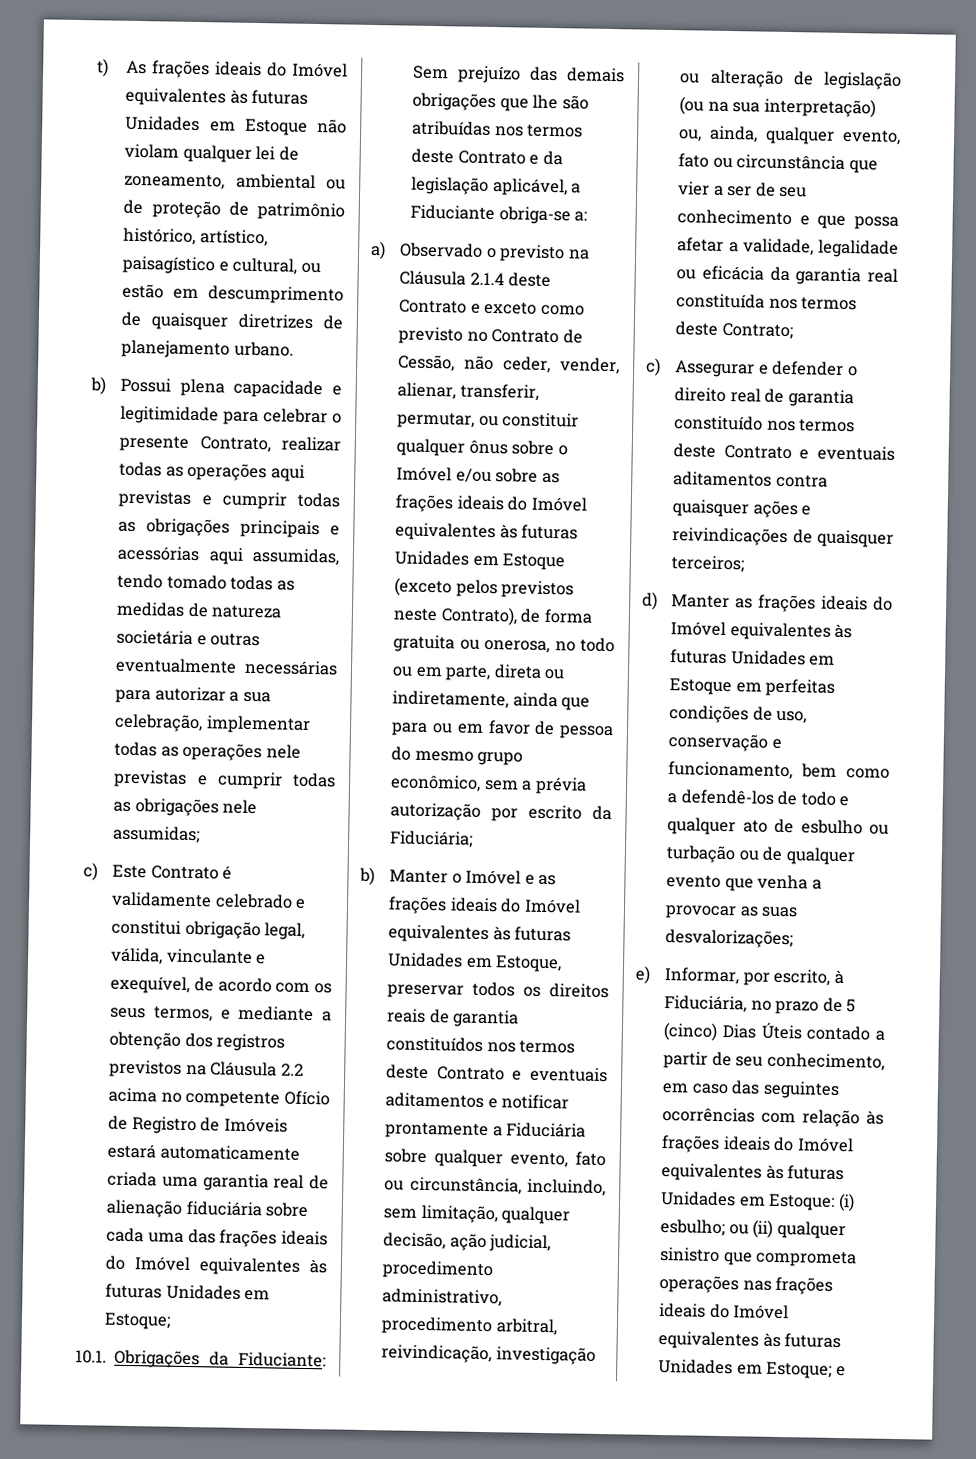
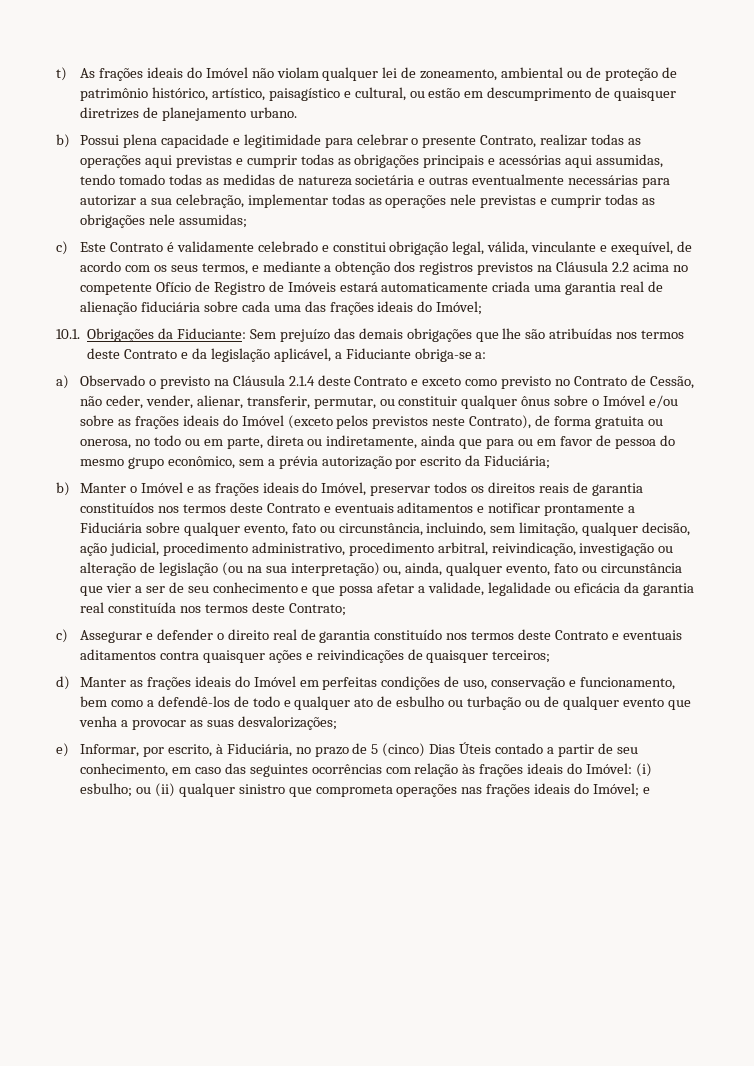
[125,87,309,107] [125,115,308,136] equivalentes às futuras Unidades em Estoque -> (248, 72) none
[134,1256,328,1276] [105,1283,271,1301] [104,1312,172,1330] Imóvel equivalentes às futuras Unidades em Estoque; -> [436,301,483,315] Imóvel;
[395,522,579,542] [394,550,566,571] equivalentes às futuras Unidades em Estoque -> (284, 420) none
[523,898,581,914] [388,924,572,944] [387,952,563,973] Imóvel equivalentes às futuras Unidades em Estoque, -> [321,482,367,496] Imóvel,
[729,622,853,641] [670,649,836,666] [669,678,733,696] equivalentes às futuras Unidades em Estoque -> (296, 681) none
[796,1137,854,1153] [661,1163,845,1182] [660,1190,836,1211] Imóvel equivalentes às futuras Unidades em Estoque: -> [586,763,633,774] Imóvel:
[733,1304,790,1320] [658,1330,842,1350] [658,1358,833,1379] Imóvel equivalentes às futuras Unidades em Estoque; -> [593,783,640,797] Imóvel;

